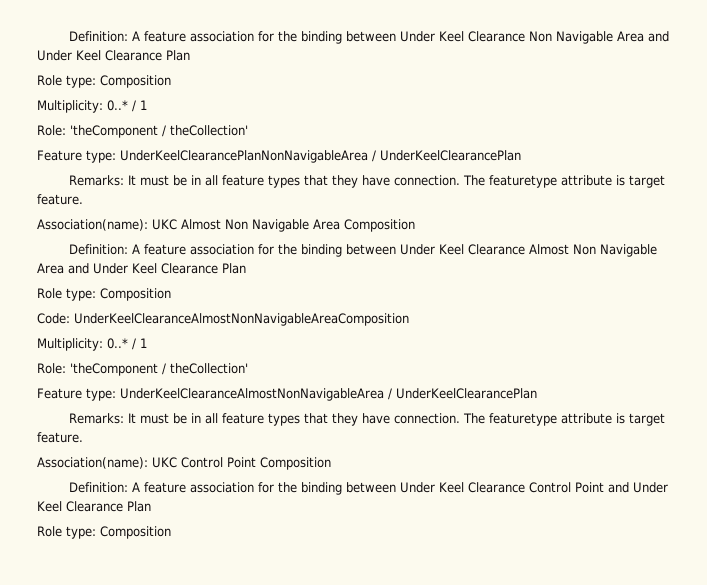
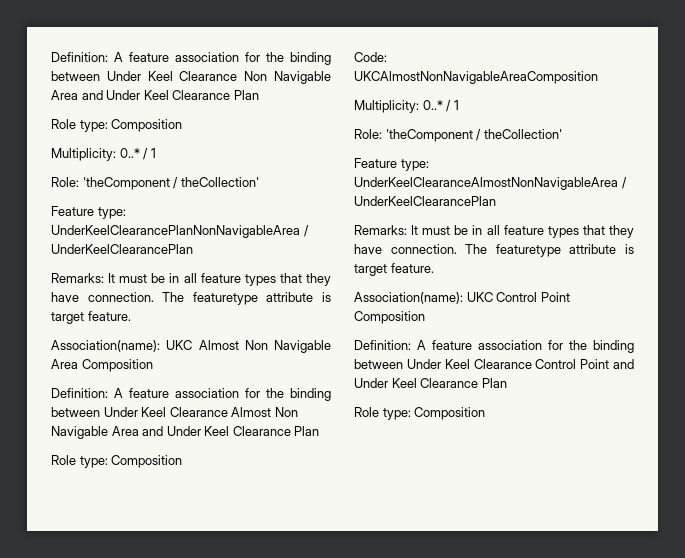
[74,313,409,326] UnderKeelClearanceAlmostNonNavigableAreaComposition -> [354,71,598,84] UKCAlmostNonNavigableAreaComposition

